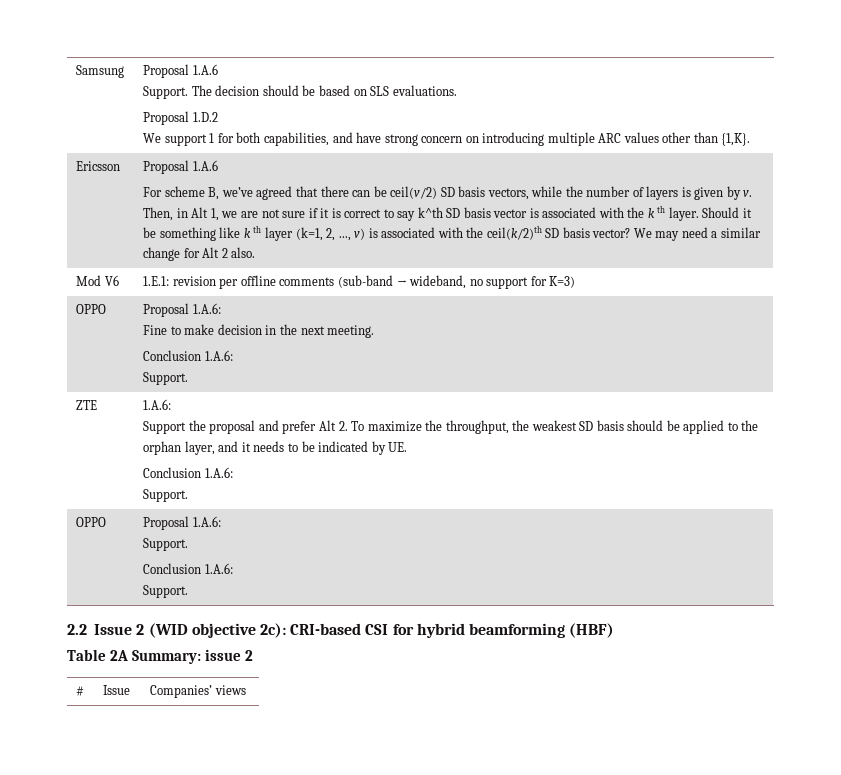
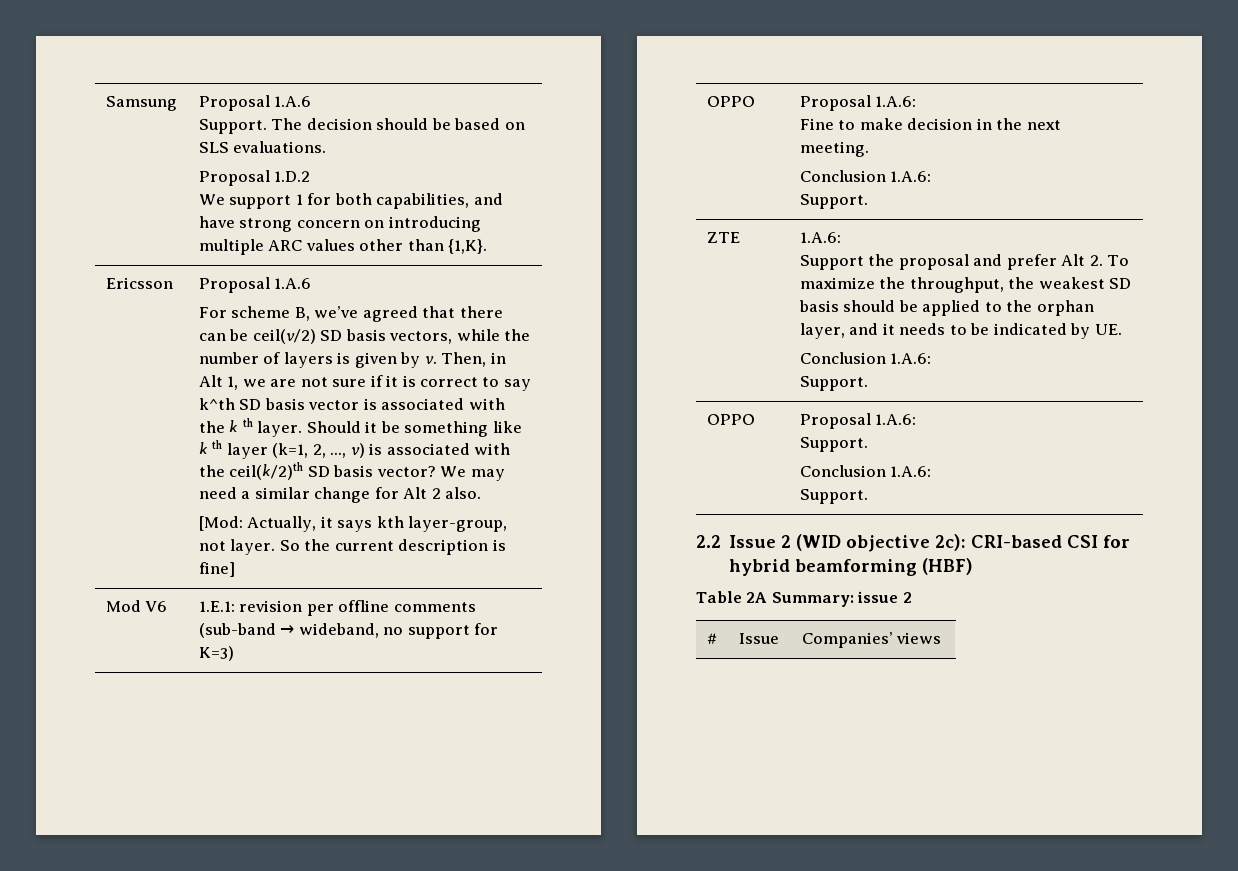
(256, 252) none -> [198,516,508,532] [198,539,506,555] [198,562,235,577] // [Mod: Actually, it says kth layer-group, not layer. So the current description is fine]

